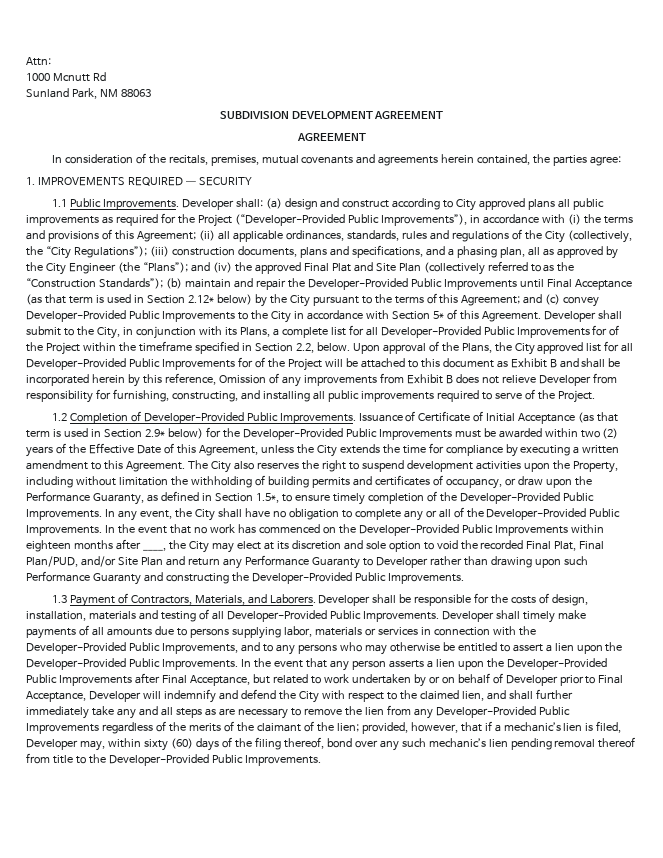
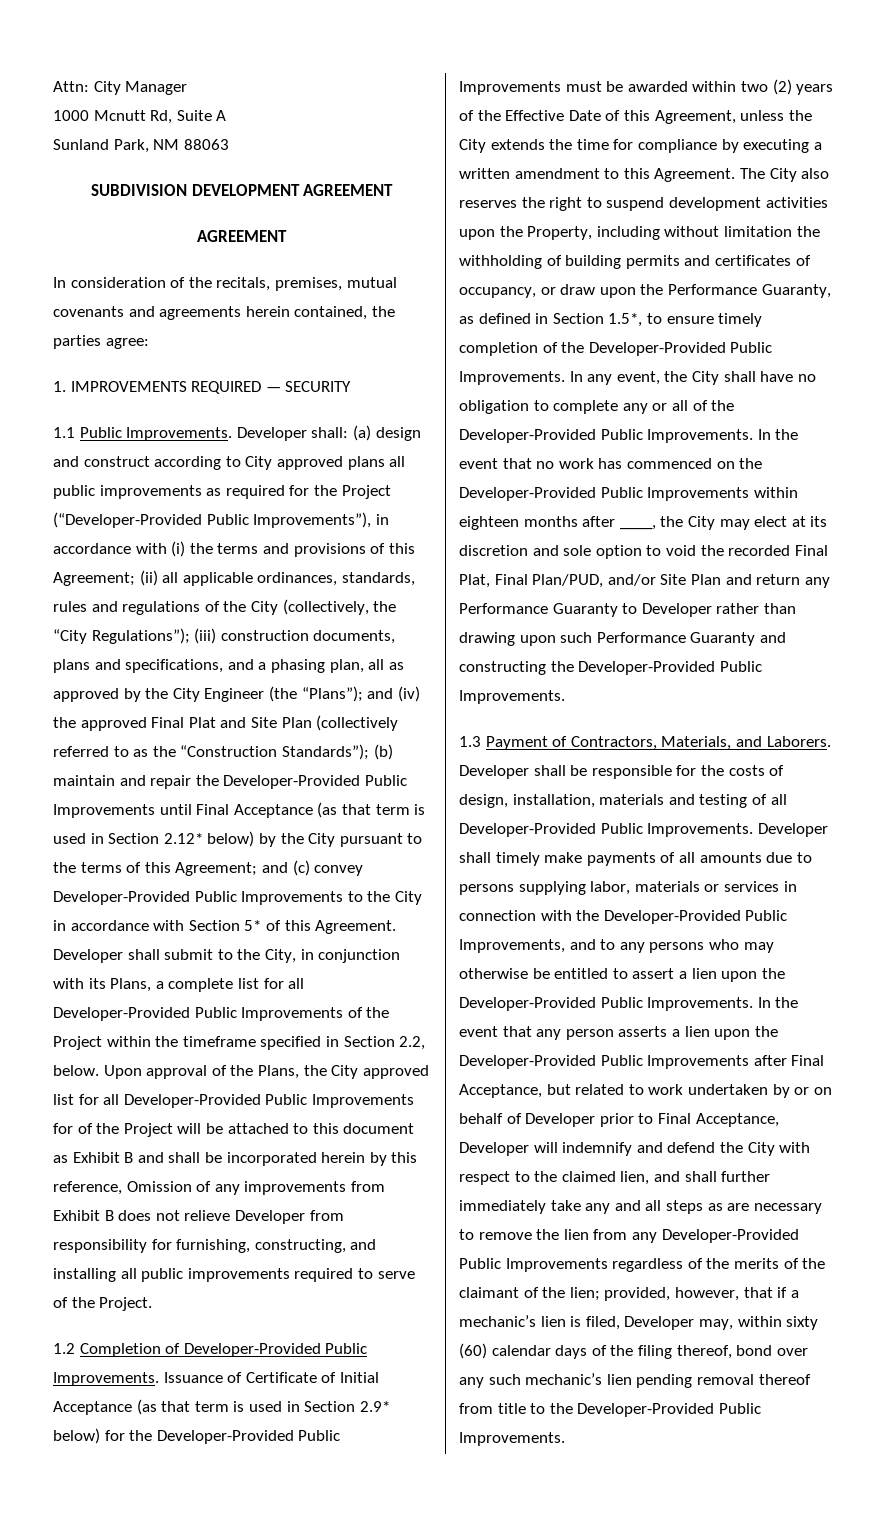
(51, 61) none -> [93,81,188,95] City Manager
[92,72,106,81] Rd -> [150,110,227,124] Rd, Suite A
[592,325,608,336] for -> (344, 1014) none
(193, 743) none -> [491,1345,551,1356] calendar

